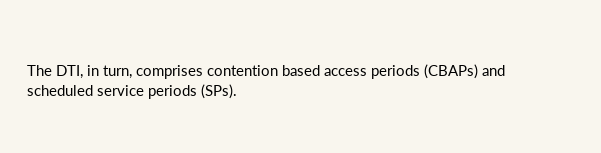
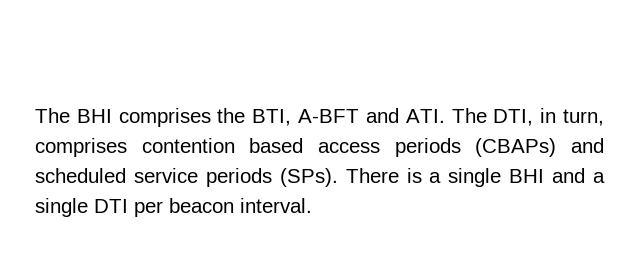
[27,65,52,76] The -> [35,108,487,127] The BHI comprises the BTI, A-BFT and ATI. The
(237, 91) none -> [345,168,605,187] [35,198,312,217] There is a single BHI and a single DTI per beacon interval.

